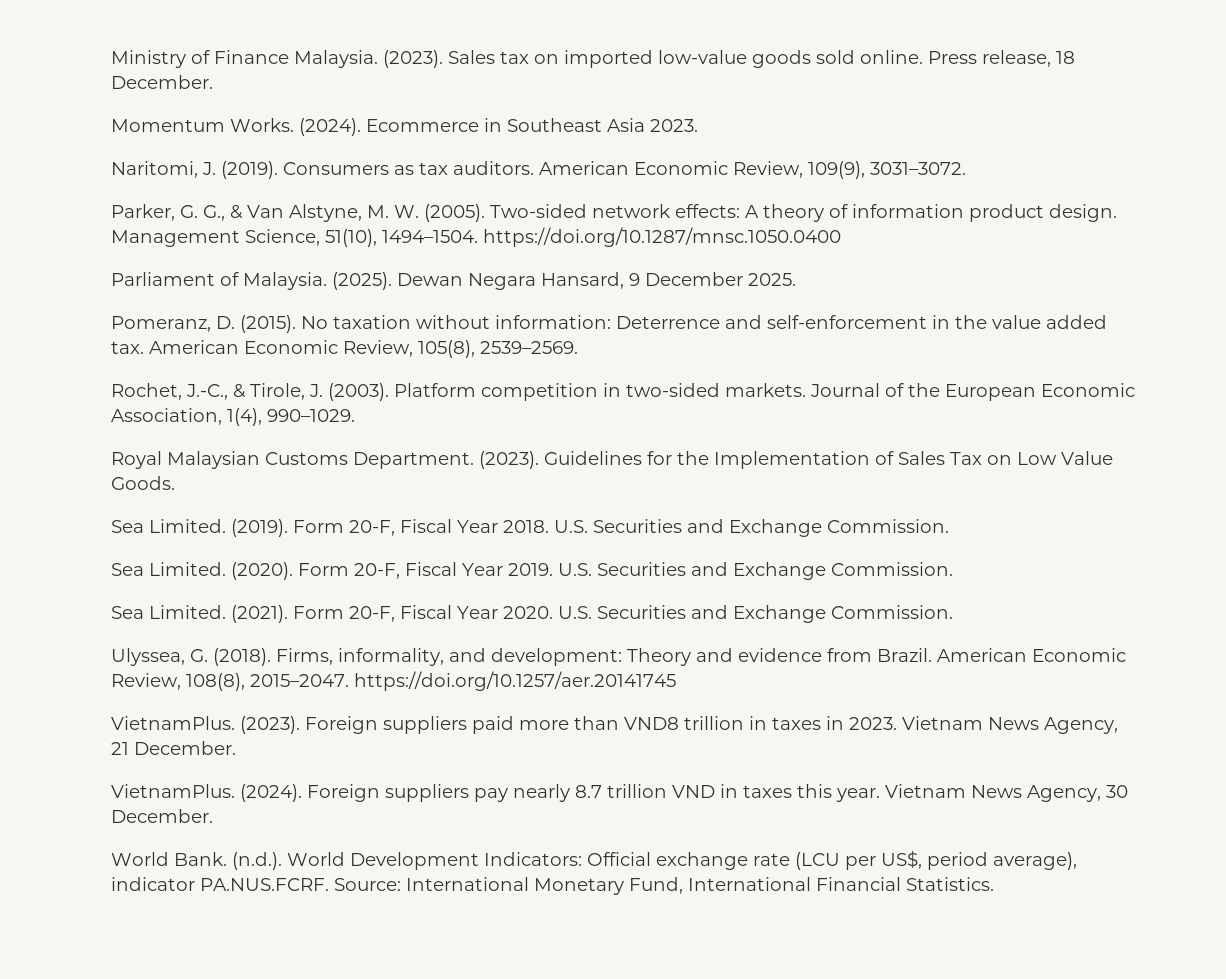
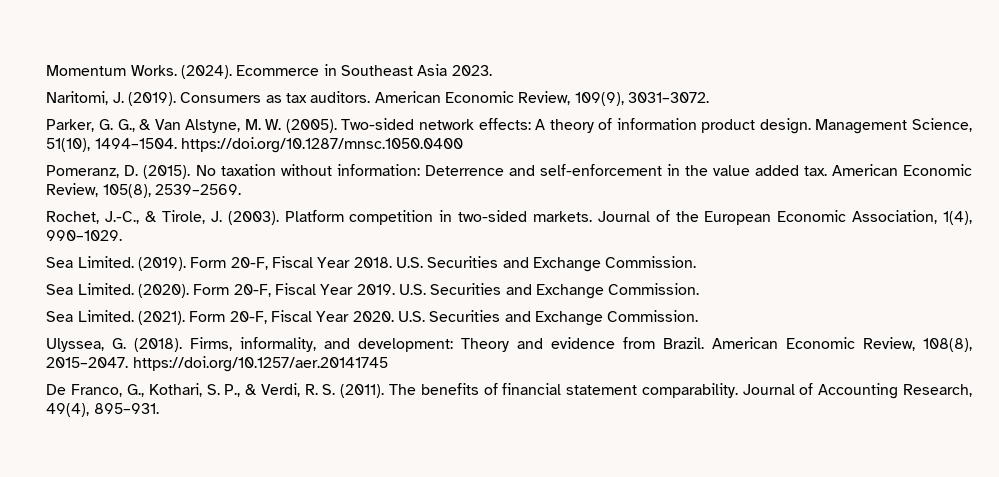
[111,50,1076,68] [111,75,214,89] Ministry of Finance Malaysia. (2023). Sales tax on imported low-value goods sold online. Press release, 18 December. // -> (46, 70) none
[111,272,797,290] // Parliament of Malaysia. (2025). Dewan Negara Hansard, 9 December 2025. -> (464, 145) none
[111,451,1114,469] [111,476,176,490] // Royal Malaysian Customs Department. (2023). Guidelines for the Implementation of Sales Tax on Low Value Goods. -> (123, 235) none
[111,716,1119,734] [111,741,237,755] [111,784,1129,802] [111,809,214,823] [111,850,1078,870] [111,877,995,895] VietnamPlus. (2023). Foreign suppliers paid more than VND8 trillion in taxes in 2023. Vietnam News Agency, 21 December. // VietnamPlus. (2024). Foreign suppliers pay nearly 8.7 trillion VND in taxes this year. Vietnam News Agency, 30 December. // World Bank. (n.d.). World Development Indicators: Official exchange rate (LCU per US$, period average), indicator PA.NUS.FCRF. Source: International Monetary Fund, International Financial Statistics. -> [46,383,972,399] [46,403,159,417] De Franco, G., Kothari, S. P., & Verdi, R. S. (2011). The benefits of financial statement comparability. Journal of Accounting Research, 49(4), 895–931.

